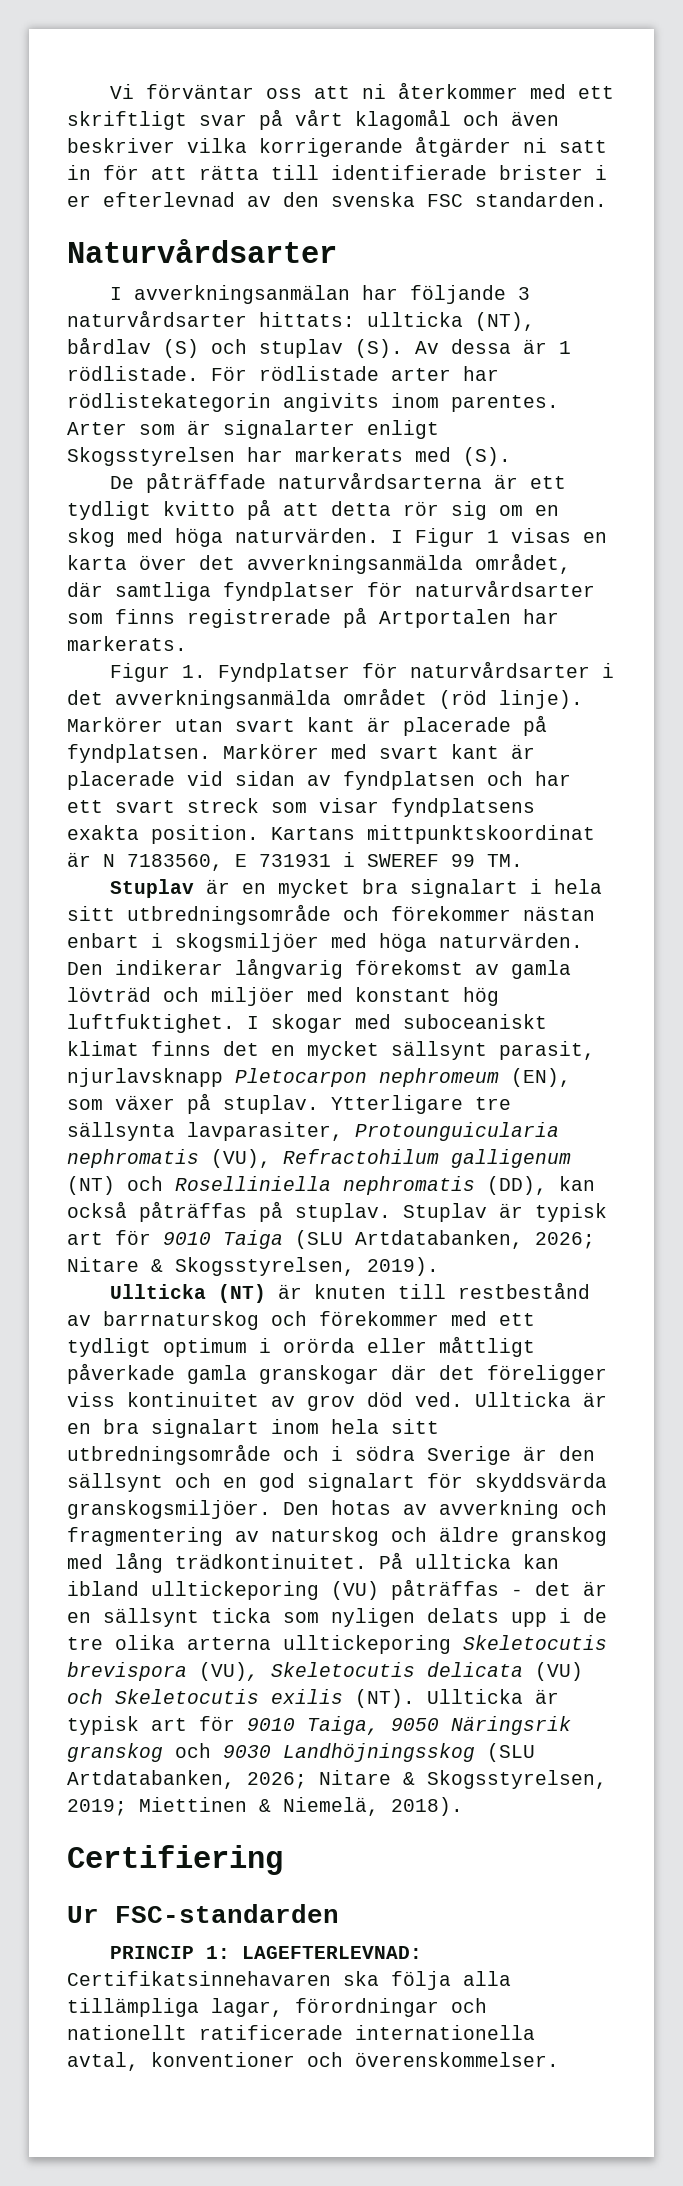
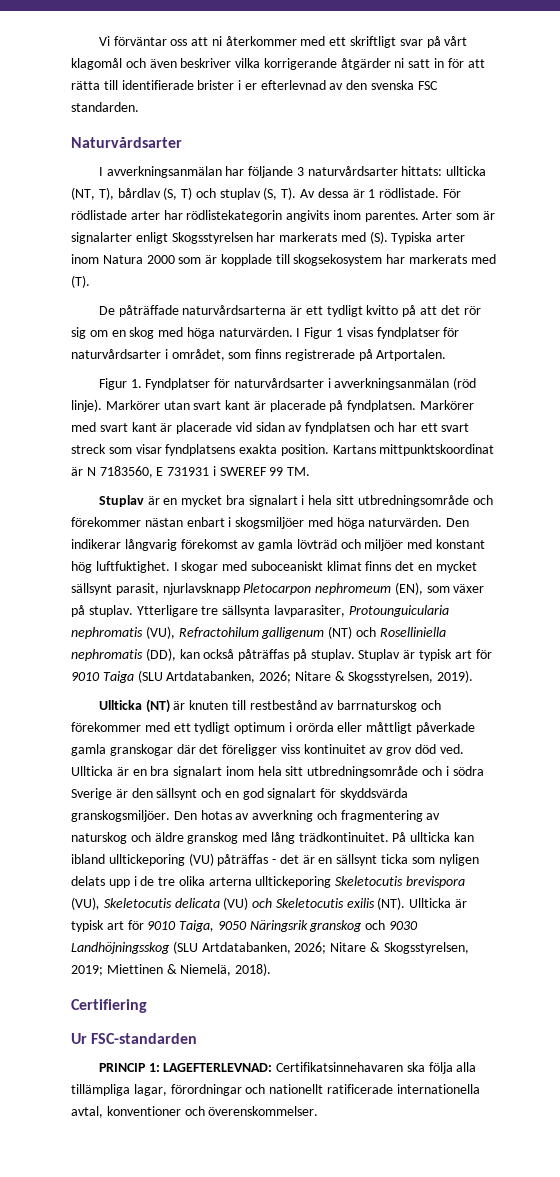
[475,312,535,331] [67,337,403,358] (NT), bårdlav (S) och stuplav (S). -> [71,187,297,200] (NT, T), bårdlav (S, T) och stuplav (S, T).
(511, 456) none -> [391,232,466,244] [71,254,496,266] [71,275,90,288] Typiska arter inom Natura 2000 som är kopplade till skogsekosystem har markerats med (T).
[331,501,391,516] detta -> [440,305,460,315] det
[583,532,607,543] [67,553,571,574] [67,582,211,601] en karta över det avverkningsanmälda området, där samtliga -> (373, 332) none
(595, 588) none -> [164,349,225,361] i området,
[379,609,559,628] [67,636,187,651] Artportalen har markerats. -> [376,349,447,361] Artportalen.
[67,688,427,709] det avverkningsanmälda området -> [334,378,450,390] avverkningsanmälan

